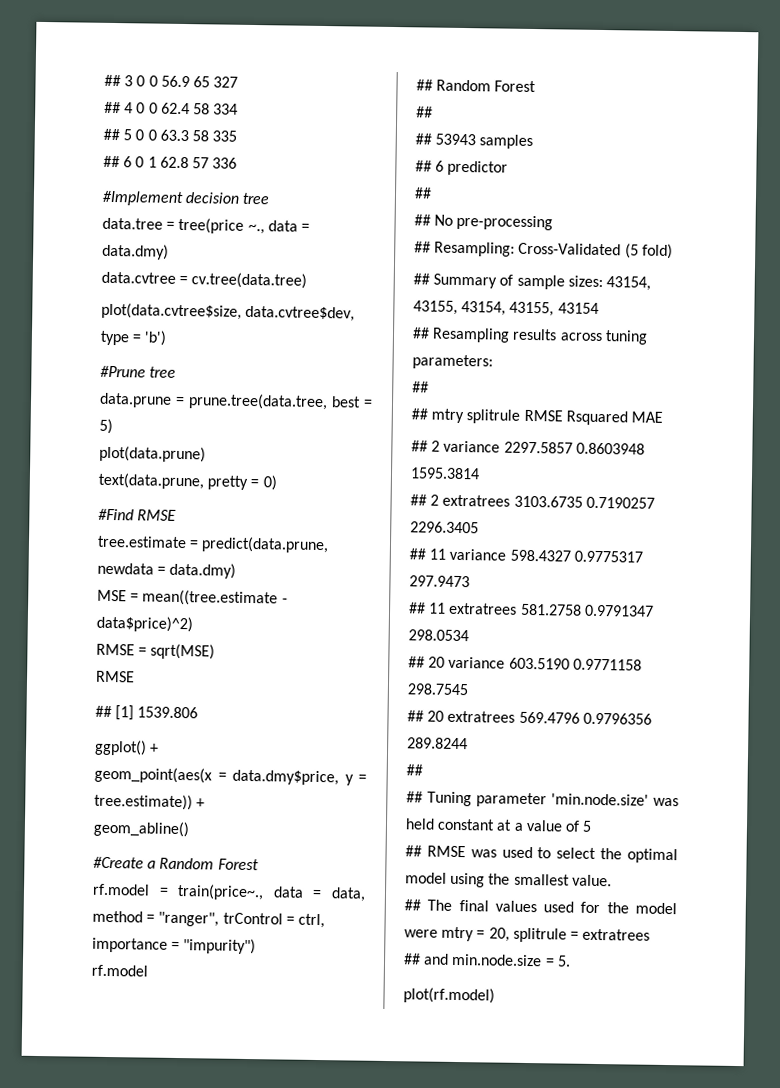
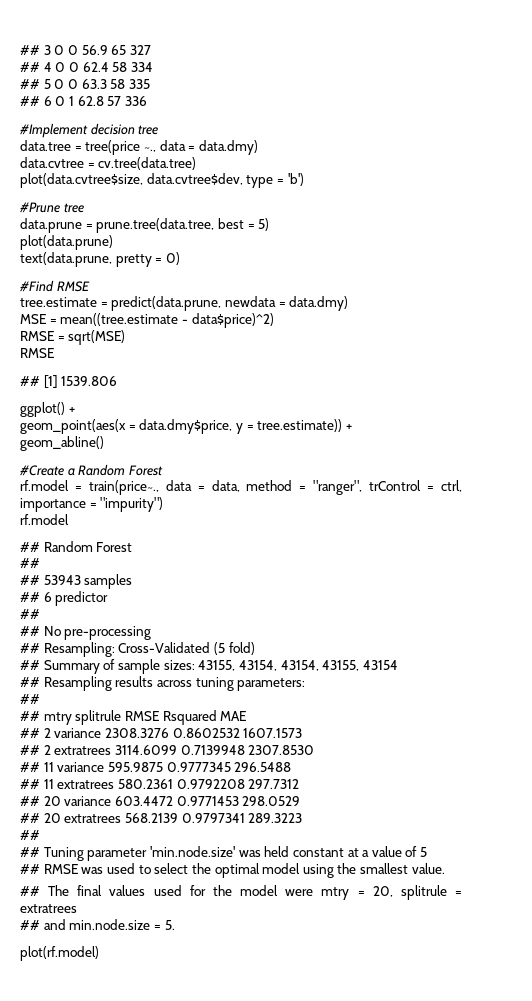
[605,276,651,291] [413,300,458,315] 43154, 43155, -> [198,660,277,671] 43155, 43154,
[503,441,645,455] [410,467,480,480] 2297.5857 0.8603948 1595.3814 -> [104,728,303,738] 2308.3276 0.8602532 1607.1573
[513,495,655,509] [410,521,479,534] 3103.6735 0.7190257 2296.3405 -> [114,745,315,755] 3114.6099 0.7139948 2307.8530
[509,549,643,563] [409,575,470,588] 598.4327 0.9775317 297.9473 -> [107,762,292,772] 595.9875 0.9777345 296.5488
[519,603,654,617] [408,629,469,642] 581.2758 0.9791347 298.0534 -> [117,779,300,789] 580.2361 0.9792208 297.7312
[508,657,642,671] [407,683,469,696] 603.5190 0.9771158 298.7545 -> [114,796,301,806] 603.4472 0.9771453 298.0529
[518,711,652,725] [407,737,468,750] 569.4796 0.9796356 289.8244 -> [124,813,303,823] 568.2139 0.9797341 289.3223

